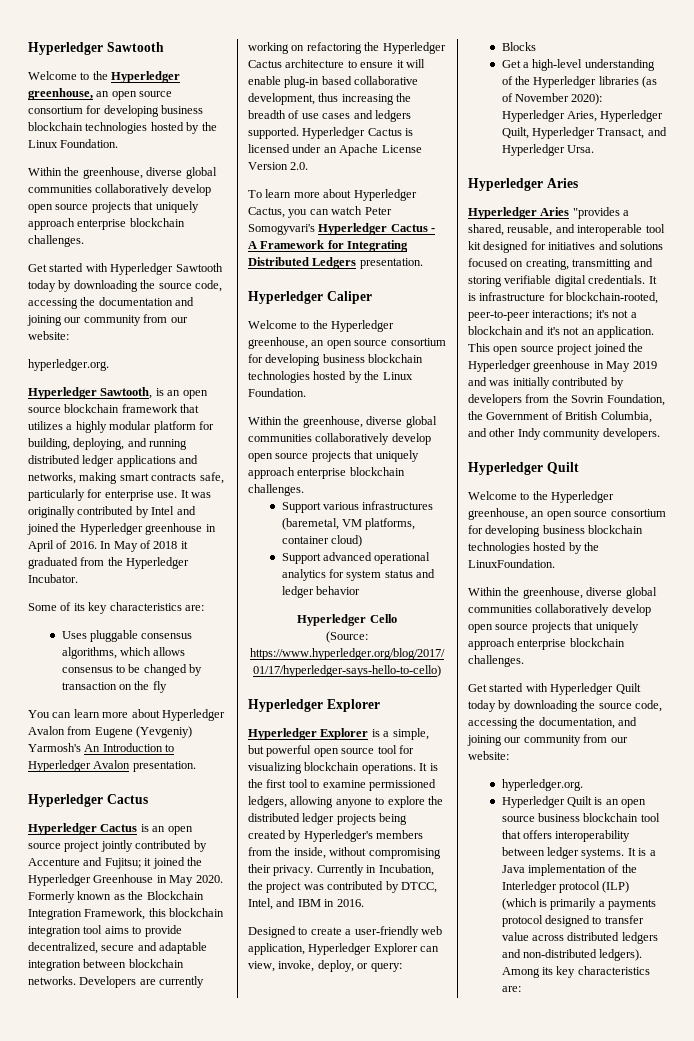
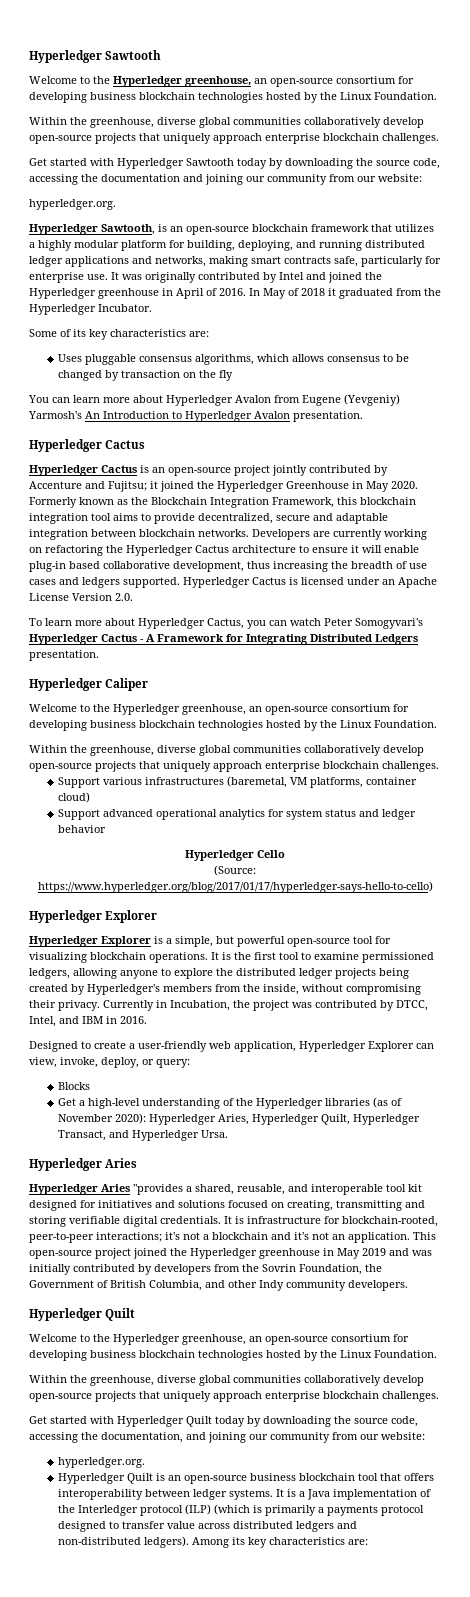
[111,91,173,100] open source -> [270,78,333,87] open-source
[28,204,89,213] open source -> [29,135,92,144] open-source
[182,390,208,399] [28,407,61,413] open source -> [186,226,249,235] open-source
[167,826,193,835] [28,843,61,849] open source -> [168,467,231,476] open-source
[326,340,388,349] open source -> [265,706,328,715] open-source
[248,453,309,462] open source -> [29,763,92,772] open-source
[313,748,375,757] open source -> [287,938,350,947] open-source
[493,346,554,355] open source -> [29,1250,92,1259] open-source
[546,509,666,520] [468,525,644,537] [468,542,600,554] [468,559,555,568] [468,587,657,599] [468,604,651,616] [468,624,529,633] open source consortium for developing business blockchain technologies hosted by the LinuxFoundation. // Within the greenhouse, diverse global communities collaboratively develop open source -> [265,1334,409,1345] [29,1350,437,1361] [29,1375,424,1386] [29,1393,92,1402] open-source consortium for developing business blockchain technologies hosted by the Linux Foundation. // Within the greenhouse, diverse global communities collaboratively develop open-source
[621,799,647,808] [501,816,535,822] open source -> [183,1475,247,1484] open-source

